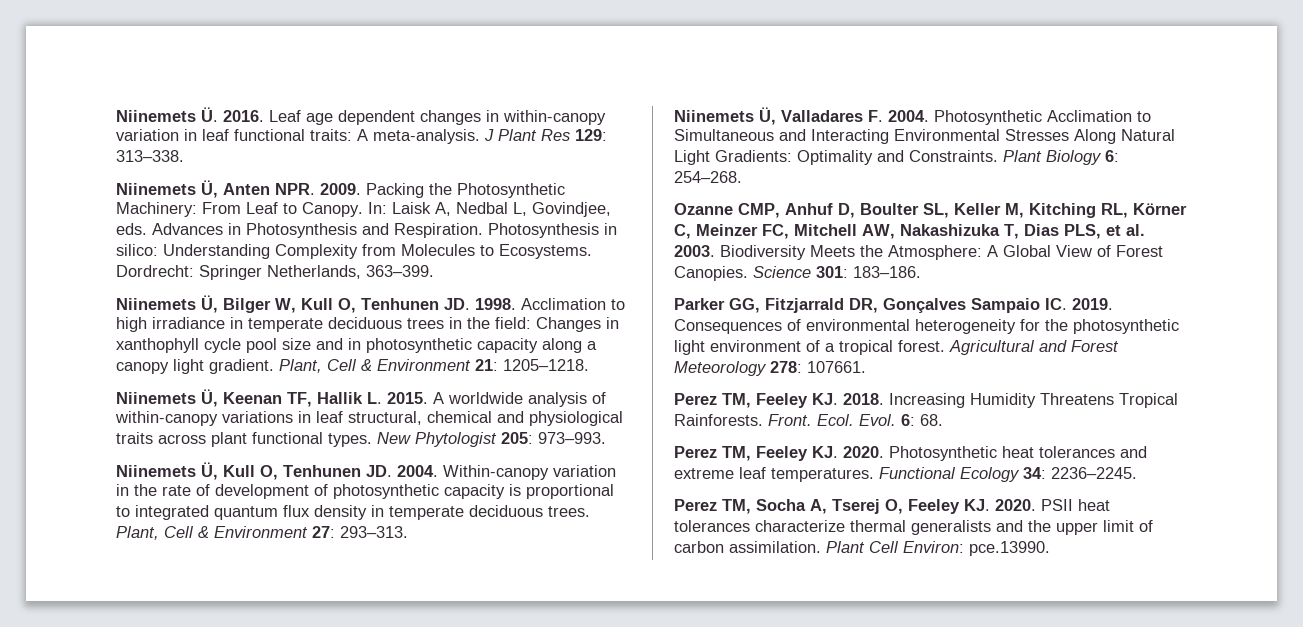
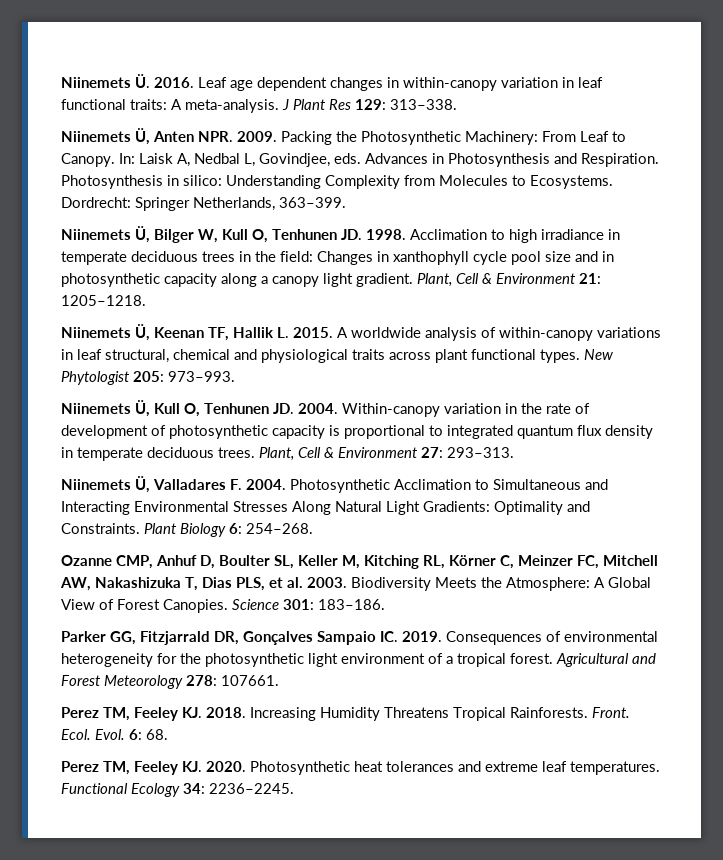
[674,499,1110,514] [674,520,1153,535] [674,541,1050,556] // Perez TM, Socha A, Tserej O, Feeley KJ. 2020. PSII heat tolerances characterize thermal generalists and the upper limit of carbon assimilation. Plant Cell Environ: pce.13990. -> (294, 788) none

